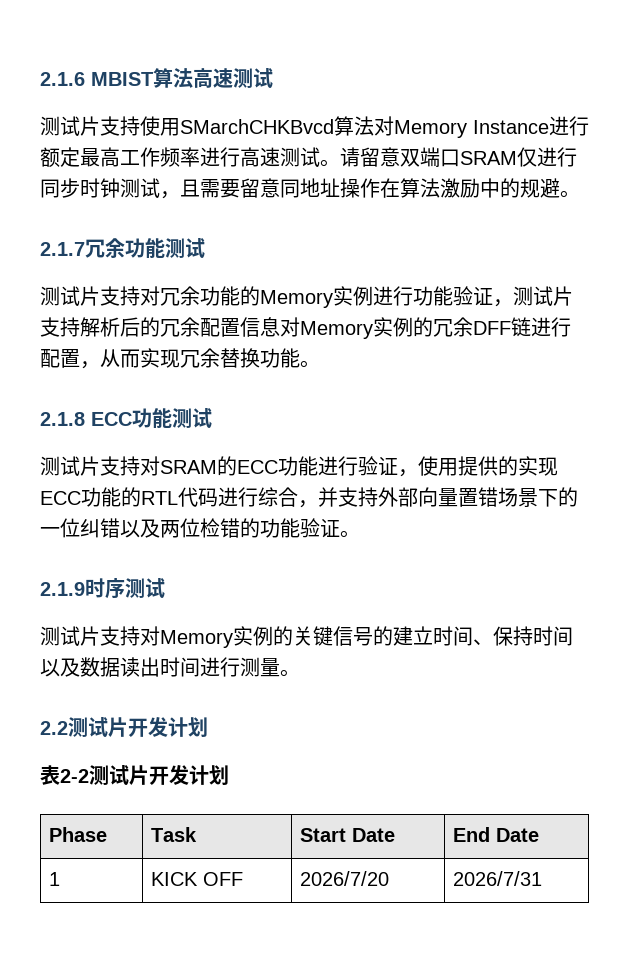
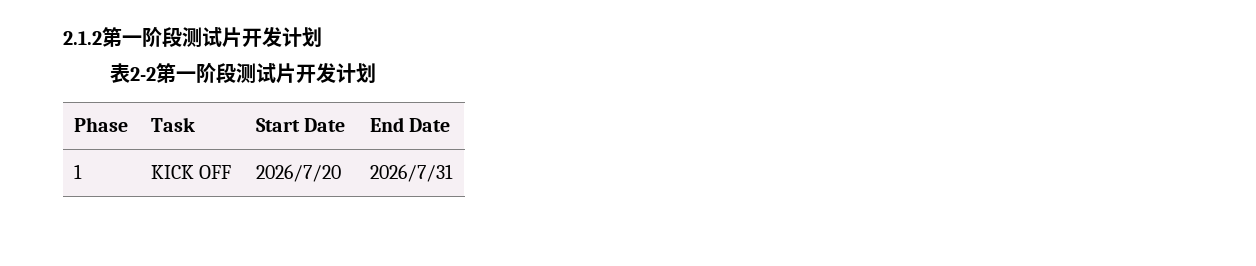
[40,68,273,88] [40,116,589,138] [40,147,577,167] [40,178,580,199] [40,238,205,258] [40,286,573,308] [40,317,571,339] [40,348,320,369] [40,408,212,428] [40,456,558,477] [40,487,578,508] [40,518,360,538] [40,578,165,599] [40,626,573,648] [40,657,300,677] [40,721,68,735] 2.1.6 MBIST算法高速测试 // 测试片支持使用SMarchCHKBvcd算法对Memory Instance进行额定最高工作频率进行高速测试。请留意双端口SRAM仅进行同步时钟测试，且需要留意同地址操作在算法激励中的规避。 // 2.1.7冗余功能测试 // 测试片支持对冗余功能的Memory实例进行功能验证，测试片支持解析后的冗余配置信息对Memory实例的冗余DFF链进行配置，从而实现冗余替换功能。 // 2.1.8 ECC功能测试 // 测试片支持对SRAM的ECC功能进行验证，使用提供的实现ECC功能的RTL代码进行综合，并支持外部向量置错场景下的一位纠错以及两位检错的功能验证。 // 2.1.9时序测试 // 测试片支持对Memory实例的关键信号的建立时间、保持时间以及数据读出时间进行测量。 // 2.2 -> [63,26,182,47] 2.1.2第一阶段
(89, 776) none -> [155,62,236,83] 第一阶段

